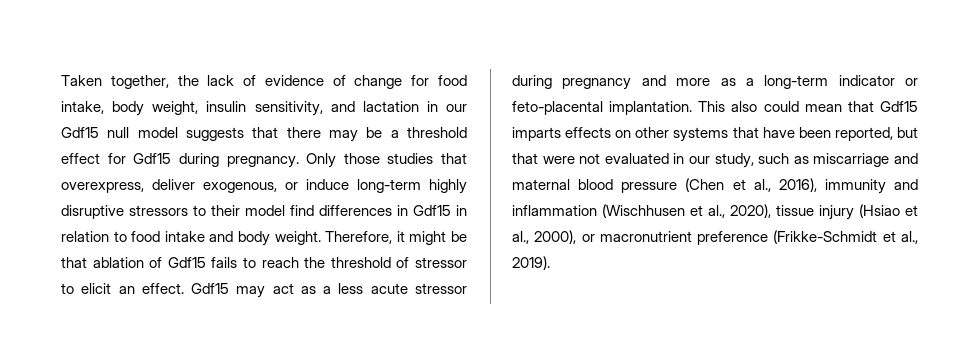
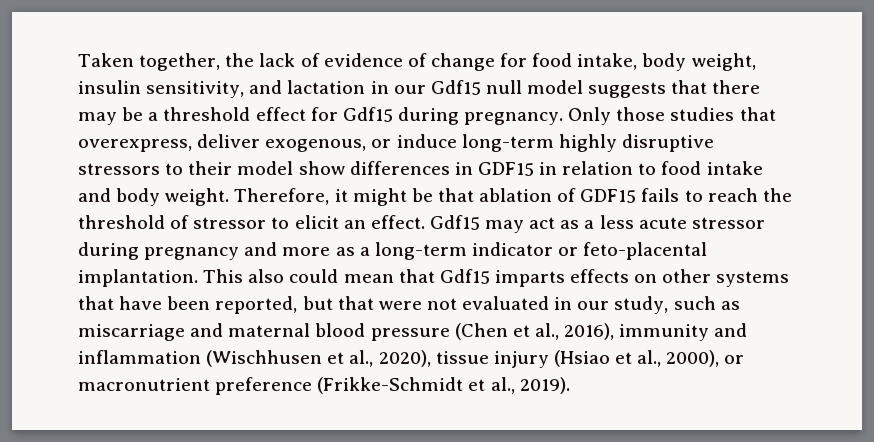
[290,205,314,216] find -> [298,161,345,175] show
[413,205,451,216] Gdf15 -> [477,162,534,176] GDF15
[167,257,206,268] Gdf15 -> [580,189,637,203] GDF15

